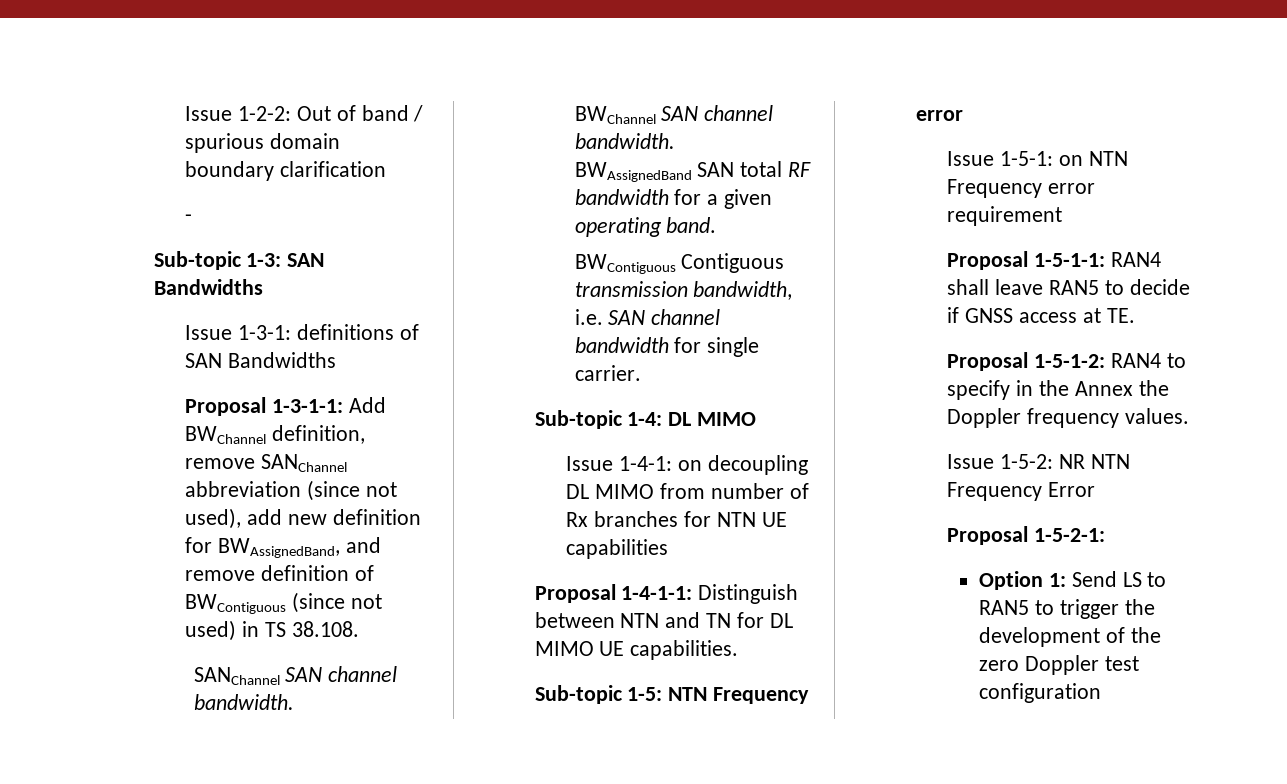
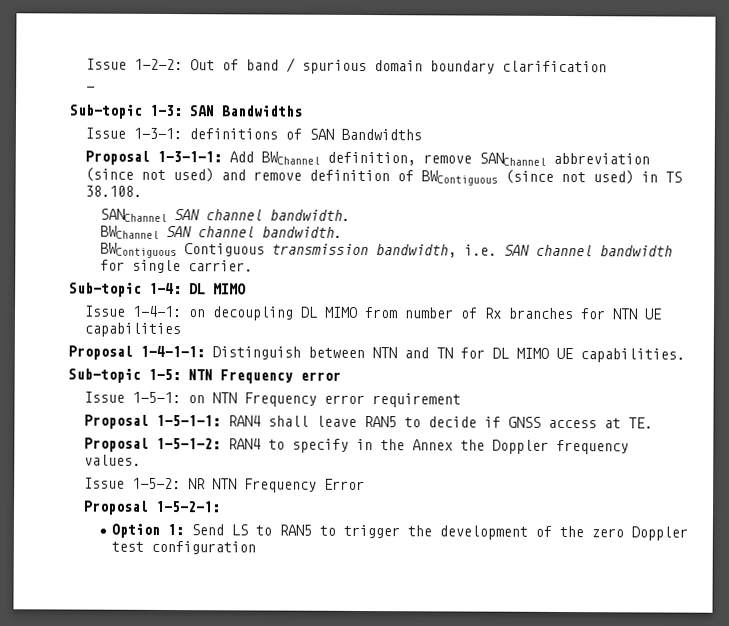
[185,508,421,529] [185,537,341,558] used), add new definition for BWAssignedBand, -> [172,168,214,183] used)
[574,161,811,182] [574,189,772,209] [574,217,717,237] // BWAssignedBand SAN total RF bandwidth for a given operating band. -> (343, 232) none

